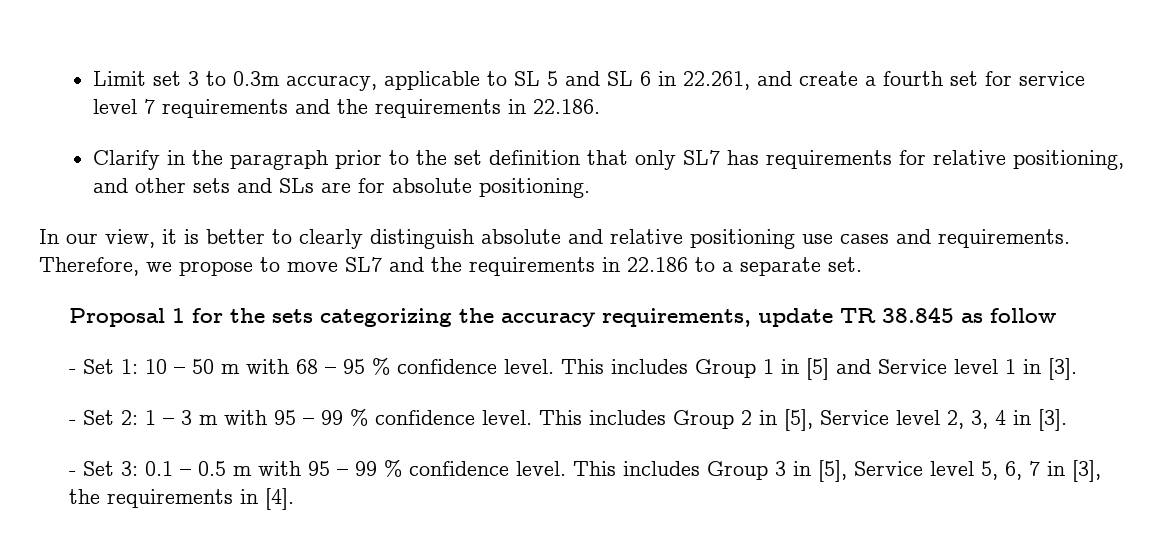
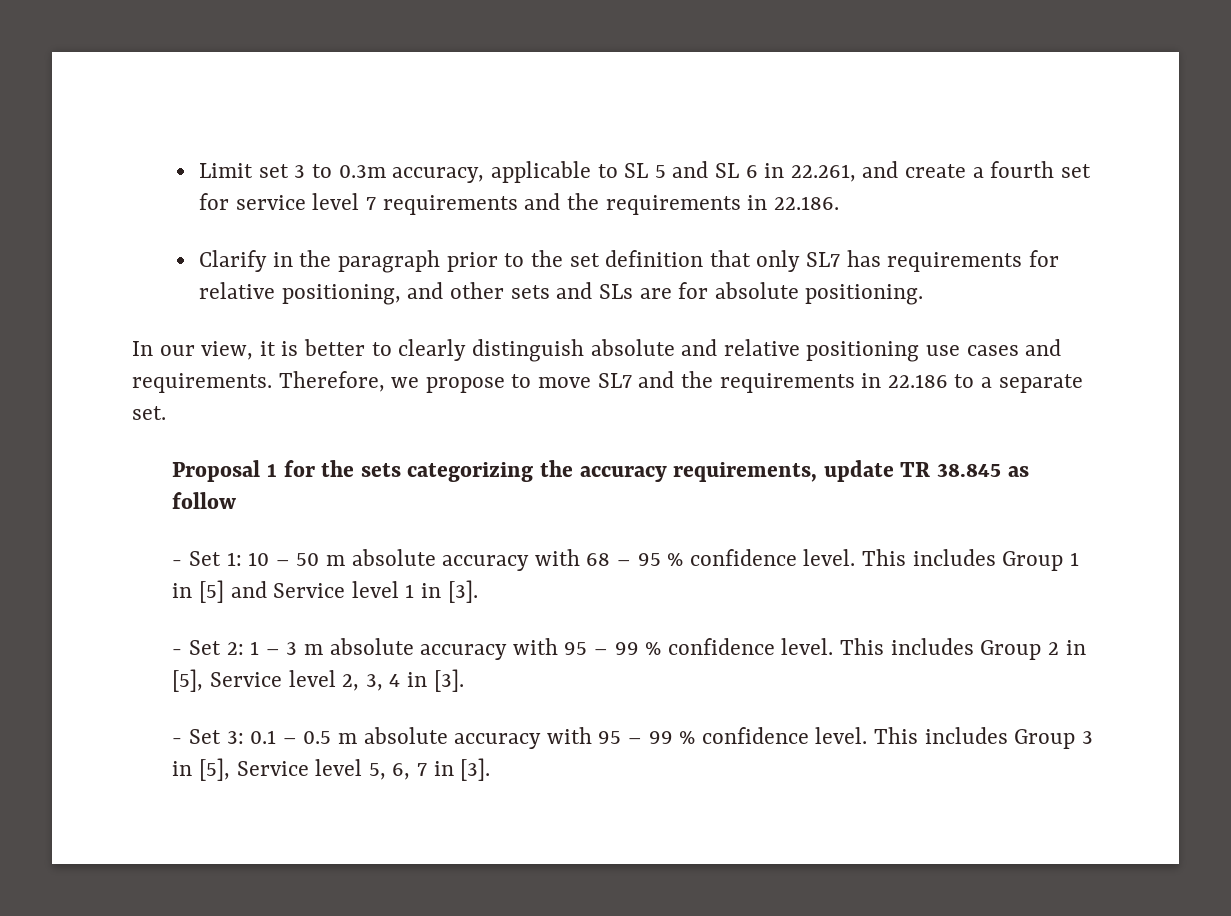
(241, 369) none -> [351,549,530,571] absolute accuracy
(219, 420) none -> [329,638,508,660] absolute accuracy
(253, 471) none -> [363,727,542,749] absolute accuracy
[1072,460,1102,482] [69,488,295,510] [3], the requirements in [4]. -> [460,758,491,781] [3].

